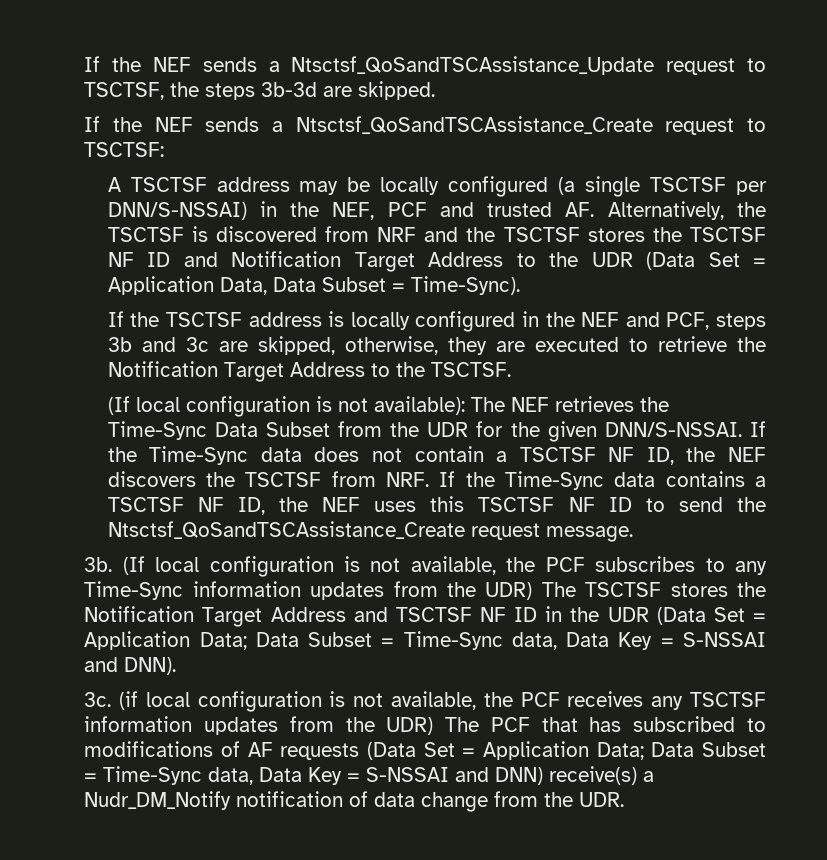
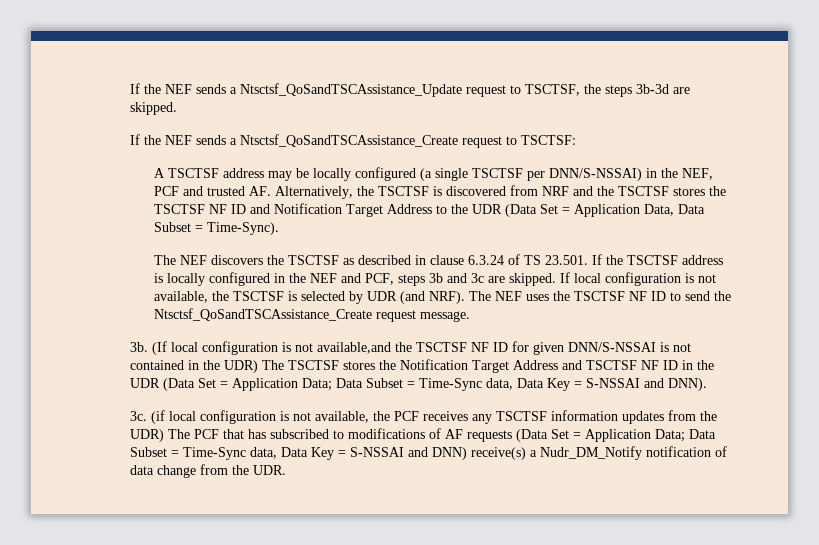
(520, 285) none -> [154,254,589,265] The NEF discovers the TSCTSF as described in clause 6.3.24 of TS 23.501.
[257,336,767,355] [107,361,511,382] [107,396,669,417] [107,421,766,442] [107,446,767,465] [107,471,766,490] [107,496,465,515] skipped, otherwise, they are executed to retrieve the Notification Target Address to the TSCTSF. // (If local configuration is not available): The NEF retrieves the Time-Sync Data Subset from the UDR for the given DNN/S-NSSAI. If the Time-Sync data does not contain a TSCTSF NF ID, the NEF discovers the TSCTSF from NRF. If the Time-Sync data contains a TSCTSF NF ID, the NEF uses this -> [509,272,717,286] [154,291,571,304] skipped. If local configuration is not available, the TSCTSF is selected by UDR (and NRF). The NEF uses the
[410,556,767,575] [84,581,438,600] available, the PCF subscribes to any Time-Sync information updates from -> [317,341,692,355] [130,360,200,370] available,and the TSCTSF NF ID for given DNN/S-NSSAI is not contained in

